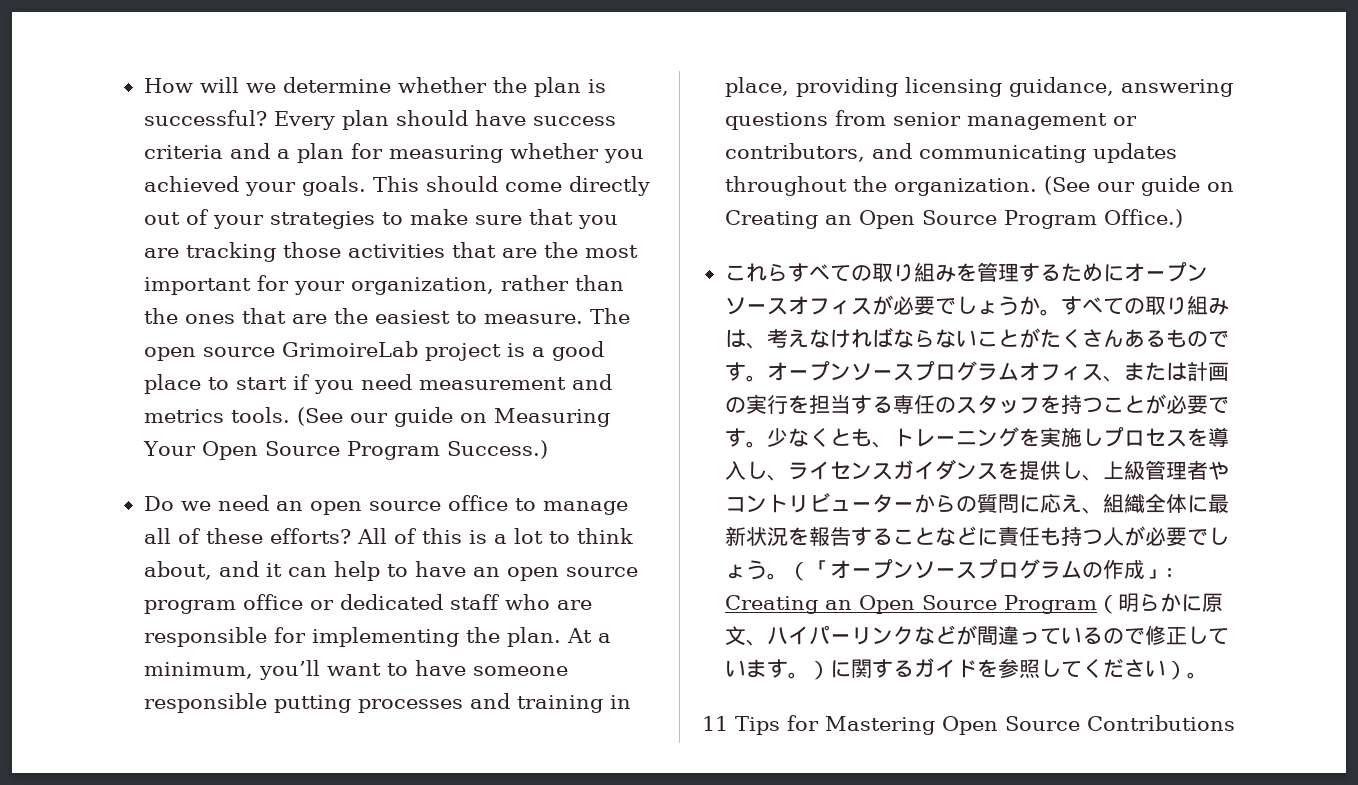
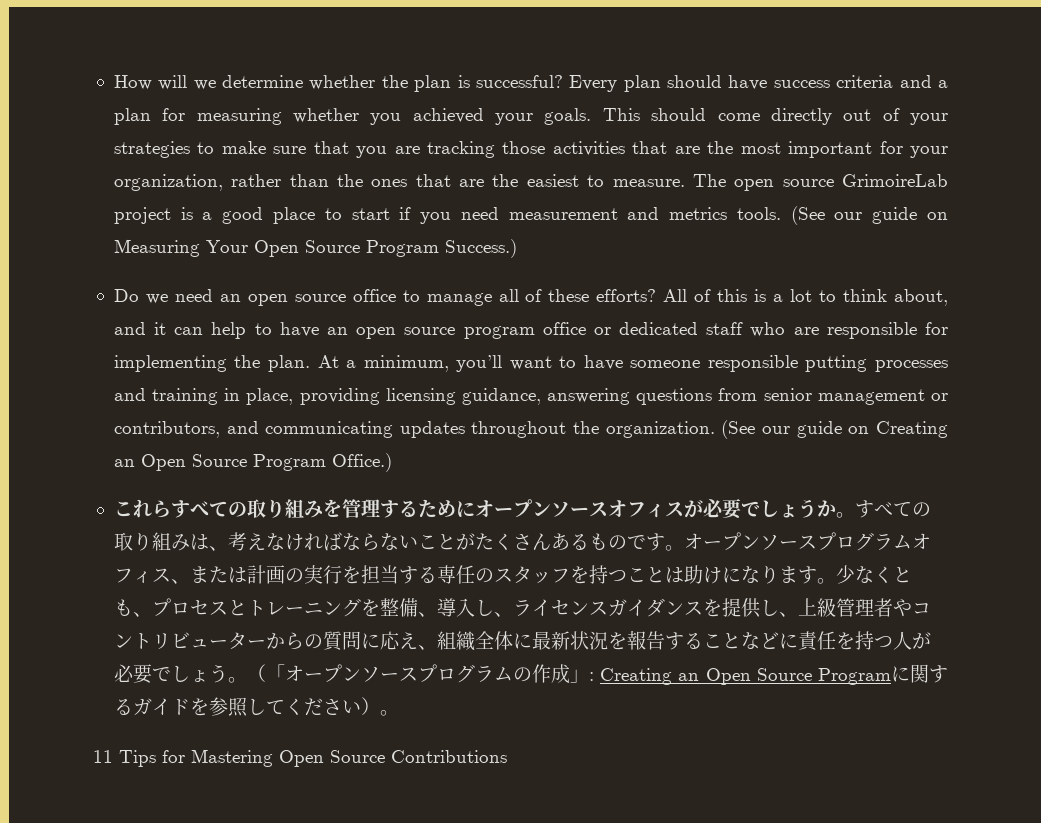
[1144,394,1229,414] が必要で -> [664,565,798,584] は助けになりま
(893, 444) none -> [151,598,247,616] プロセスと
[1039,427,1208,447] 実施しプロセスを -> [379,598,437,617] 整備、
[1039,527,1061,546] も -> [835,632,855,650] を
[1096,593,1223,614] [724,625,1229,646] [724,659,830,680] （明らかに原文、ハイパーリンクなどが間違っているので修正しています。） -> (892, 676) none

